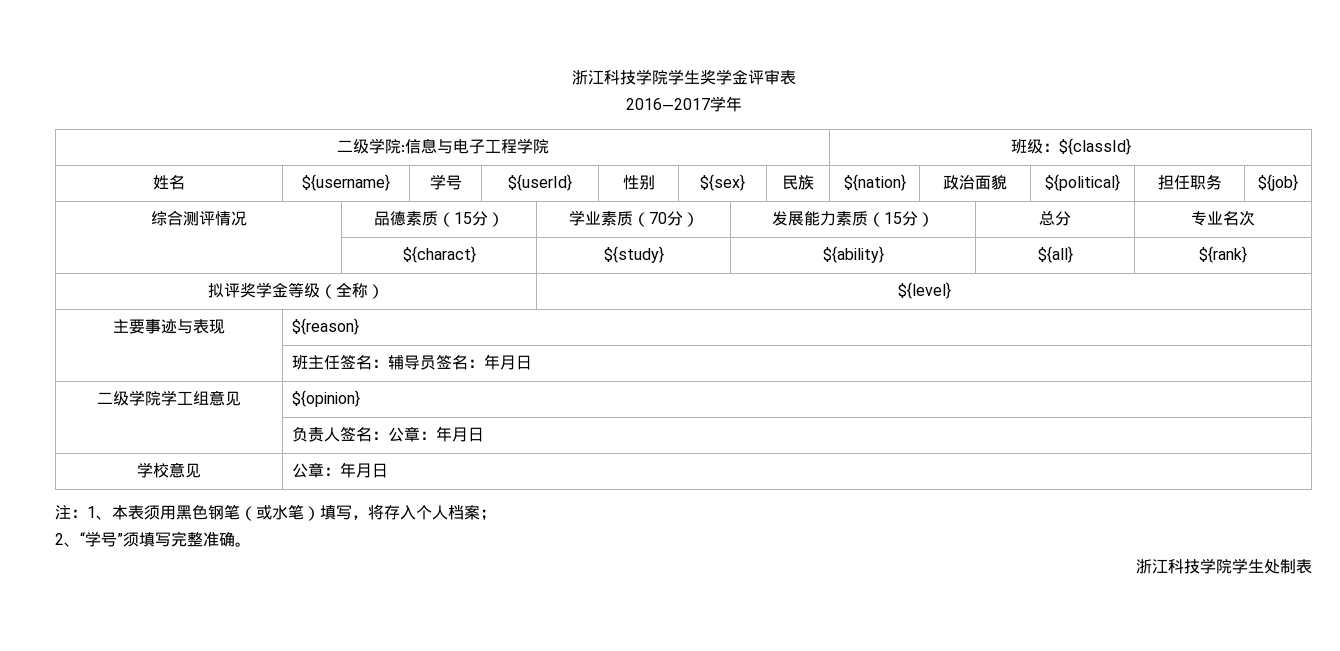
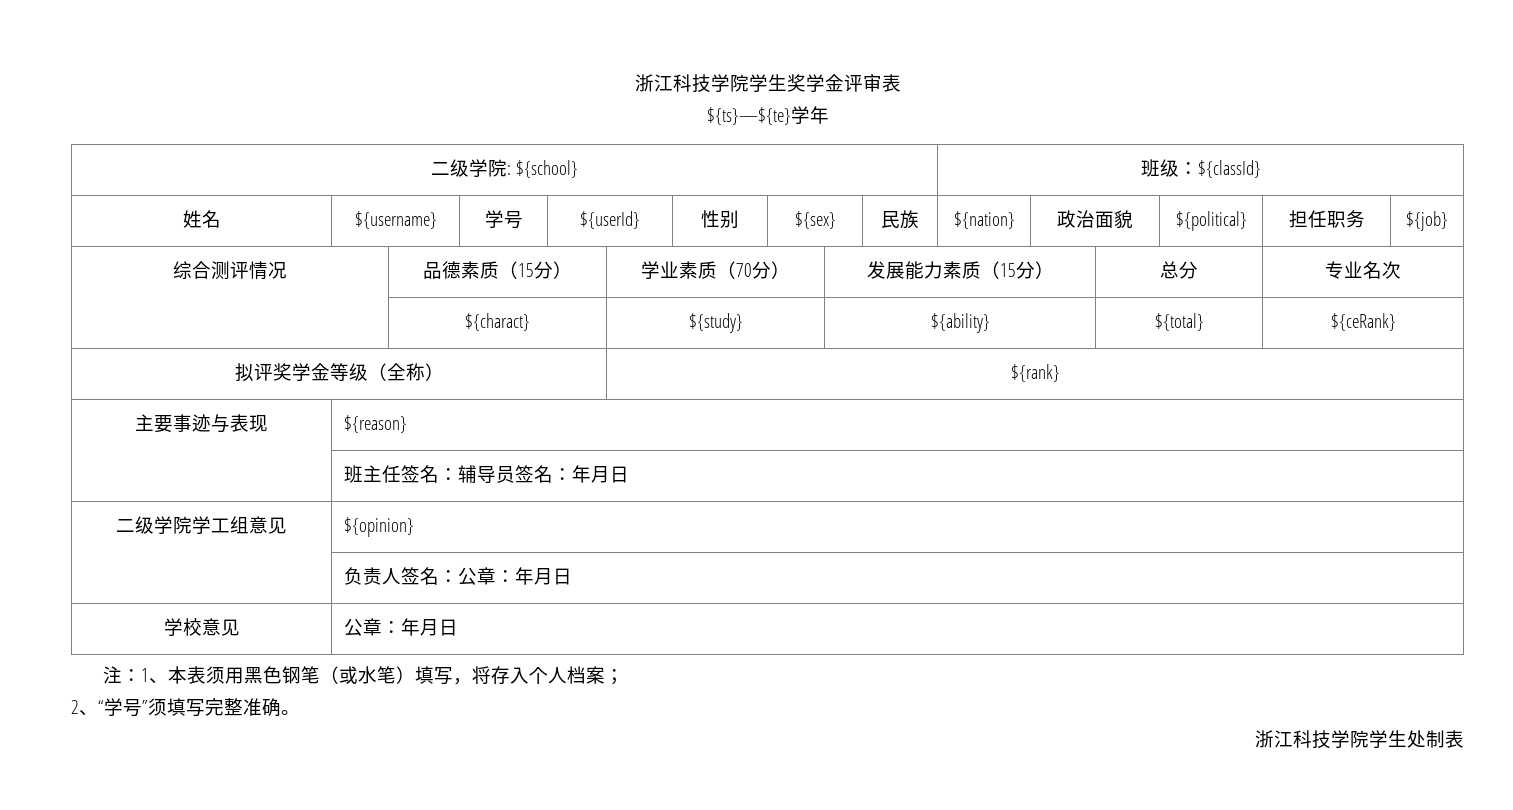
[625,98,710,110] 2016—2017 -> [706,107,791,125] ${ts}—${te}
[404,138,549,154] 信息与电子工程学院 -> [515,160,578,178] ${school}
[1037,246,1073,263] [1199,246,1247,263] ${all} | ${rank} -> [1154,313,1204,331] [1330,313,1396,331] ${total} | ${ceRank}
[897,282,951,299] ${level} -> [1010,364,1060,382] ${rank}

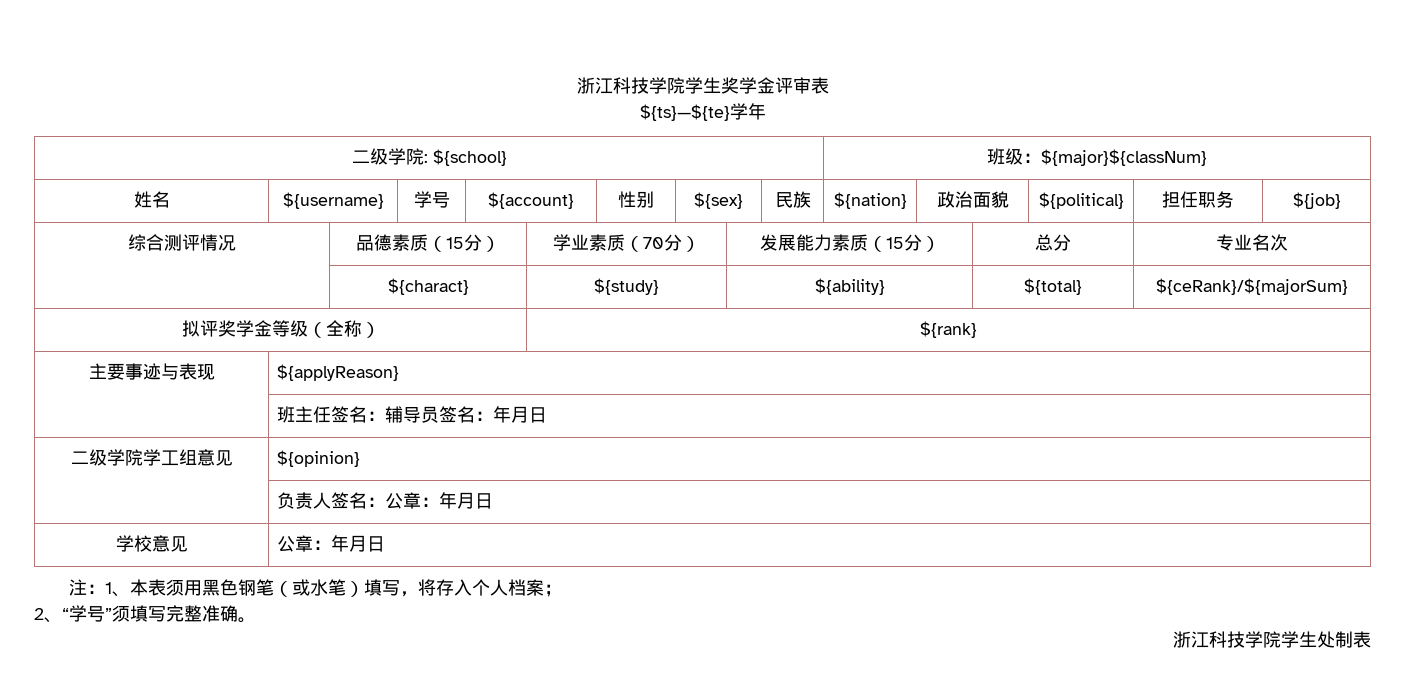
[1197,160,1261,178] ${classId} -> [1041,149,1207,166] ${major}${classNum}
[580,211,640,229] ${userId} -> [488,192,574,209] ${account}
[1330,313,1396,331] ${ceRank} -> [1155,278,1348,295] ${ceRank}/${majorSum}
[344,415,408,433] ${reason} -> [276,364,399,381] ${applyReason}

